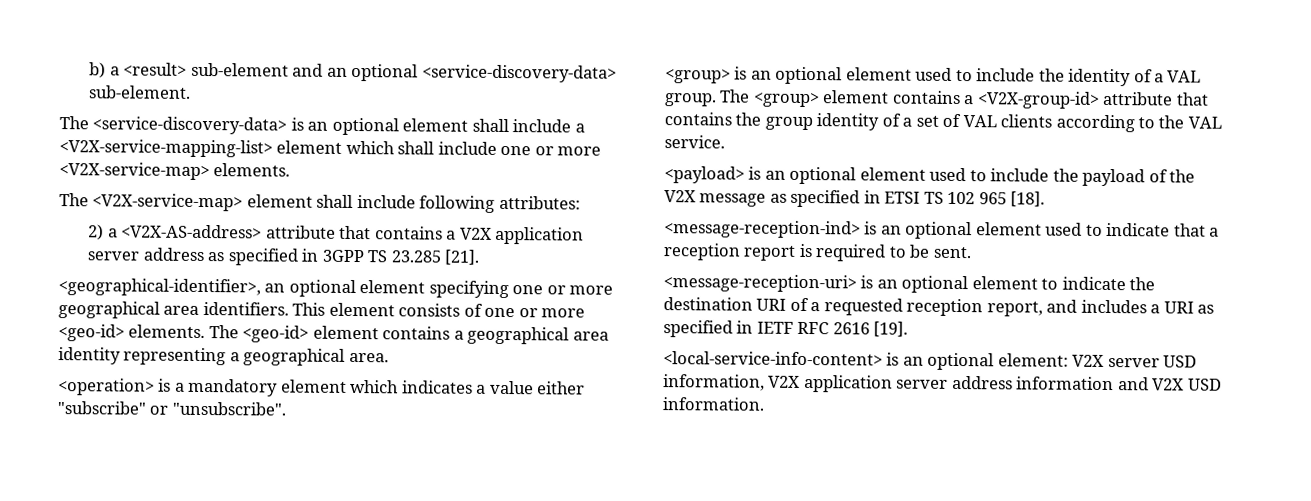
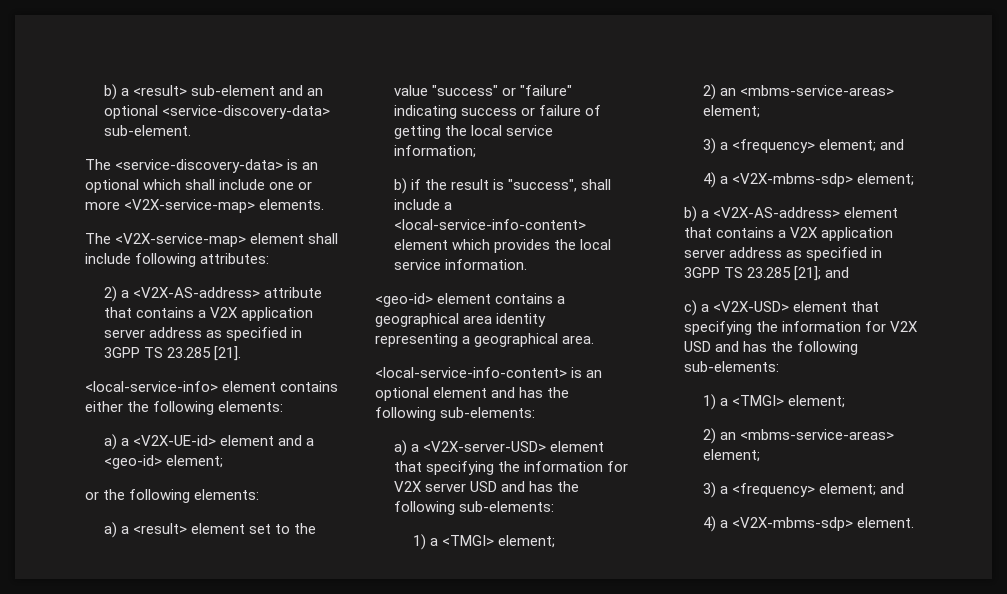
[402,118,585,133] [59,139,343,158] element shall include a <V2X-service-mapping-list> element -> (139, 186) none
[58,278,614,299] [58,301,586,319] [58,324,239,342] <geographical-identifier>, an optional element specifying one or more geographical area identifiers. This element consists of one or more <geo-id> elements. The -> [85,381,339,392] [85,401,284,415] [103,434,315,450] [103,455,223,469] [85,489,260,503] [103,522,317,538] [393,85,573,96] [393,105,602,119] [393,125,554,139] [393,145,476,158] [393,178,612,194] [393,199,452,210] [393,219,586,230] [393,239,612,253] [393,259,527,270] <local-service-info> element contains either the following elements: // a) a <V2X-UE-id> element and a <geo-id> element; // or the following elements: // a) a <result> element set to the value "success" or "failure" indicating success or failure of getting the local service information; // b) if the result is "success", shall include a <local-service-info-content> element which provides the local service information. //
[58,378,586,397] [57,401,286,416] [665,66,1202,87] [664,89,1209,109] [664,112,1222,133] [664,135,725,149] [664,166,1196,187] [664,189,1046,208] [664,220,1220,240] [663,243,972,262] [663,274,1156,294] [663,297,1215,317] [663,320,909,338] [663,351,1198,371] [663,374,1222,393] [662,397,765,411] <operation> is a mandatory element which indicates a value either "subscribe" or "unsubscribe". // <group> is an optional element used to include the identity of a VAL group. The <group> element contains a <V2X-group-id> attribute that contains the group identity of a set of VAL clients according to the VAL service. // <payload> is an optional element used to include the payload of the V2X message as specified in ETSI TS 102 965 [18]. // <message-reception-ind> is an optional element used to indicate that a reception report is required to be sent. // <message-reception-uri> is an optional element to indicate the destination URI of a requested reception report, and includes a URI as specified in IETF RFC 2616 [19]. // <local-service-info-content> is an optional element: V2X server USD information, V2X application server address information and V2X USD information. -> [375,367,603,378] [375,387,570,401] [375,407,536,421] [393,440,605,456] [393,461,629,475] [393,481,580,492] [393,501,554,515] [412,534,555,550] [702,84,894,100] [702,105,760,118] [702,138,904,154] [702,172,914,188] [683,206,899,222] [683,227,894,241] [683,247,883,261] [683,266,850,281] [683,300,880,316] [683,321,919,335] [683,341,859,355] [683,361,779,372] [702,394,845,410] [702,428,894,444] [702,449,760,462] [702,482,904,498] [702,516,914,532] <local-service-info-content> is an optional element and has the following sub-elements: // a) a <V2X-server-USD> element that specifying the information for V2X server USD and has the following sub-elements: // 1) a <TMGI> element; // 2) an <mbms-service-areas> element; // 3) a <frequency> element; and // 4) a <V2X-mbms-sdp> element; // b) a <V2X-AS-address> element that contains a V2X application server address as specified in 3GPP TS 23.285 [21]; and // c) a <V2X-USD> element that specifying the information for V2X USD and has the following sub-elements: // 1) a <TMGI> element; // 2) an <mbms-service-areas> element; // 3) a <frequency> element; and // 4) a <V2X-mbms-sdp> element.

